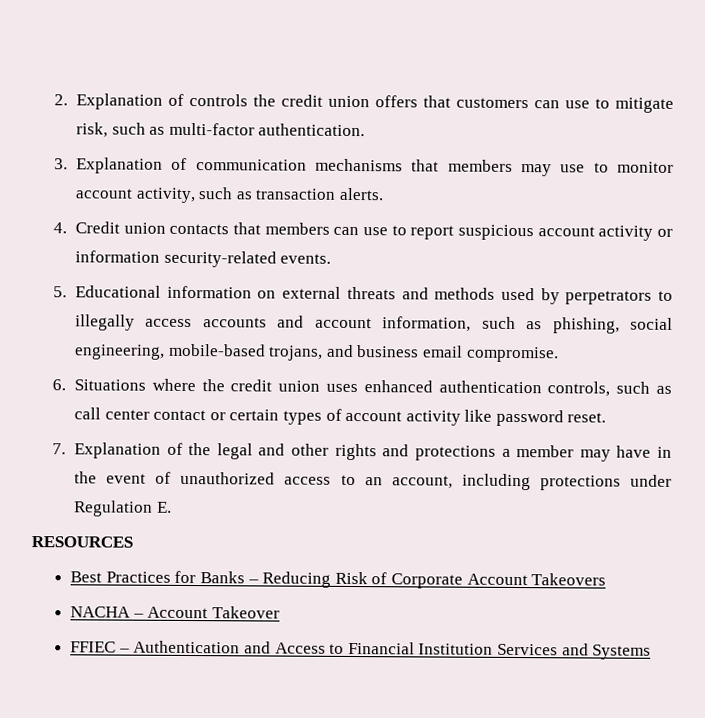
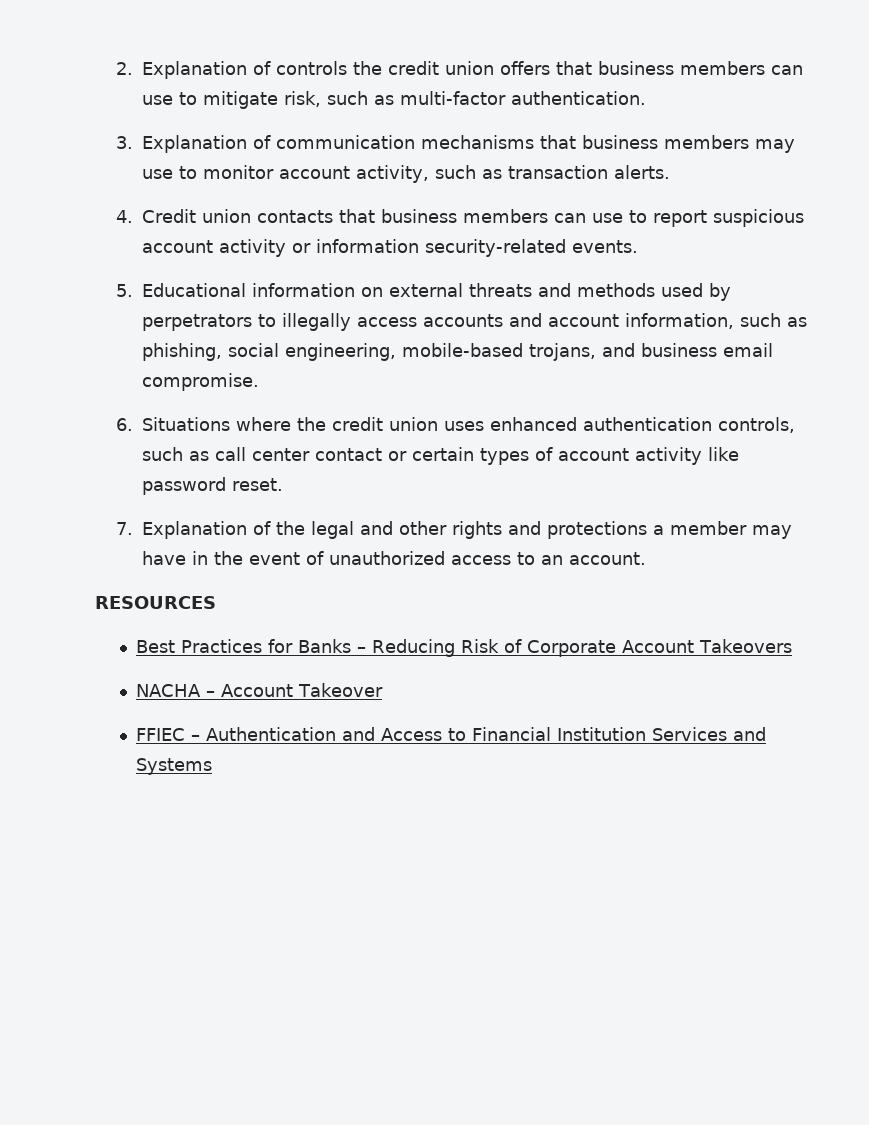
[455,97,529,109] customers -> [598,61,766,75] business members
(440, 165) none -> [582,135,659,149] business
(261, 228) none -> [381,209,458,223] business
[391,473,672,491] [73,500,172,517] account, including protections under Regulation E. -> [569,552,647,565] account.

